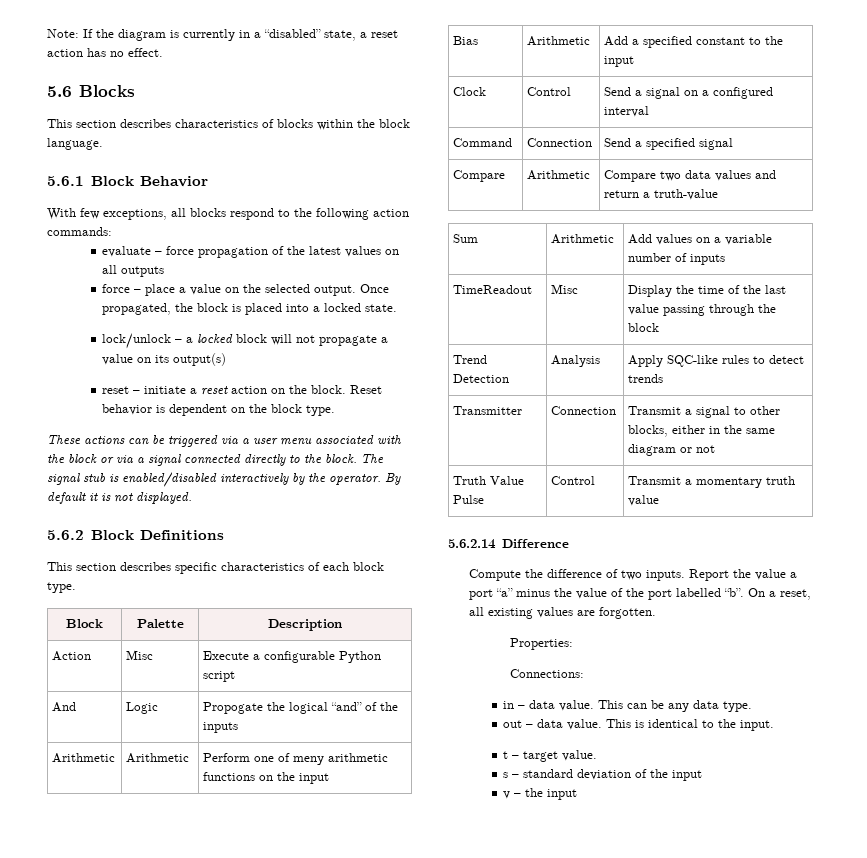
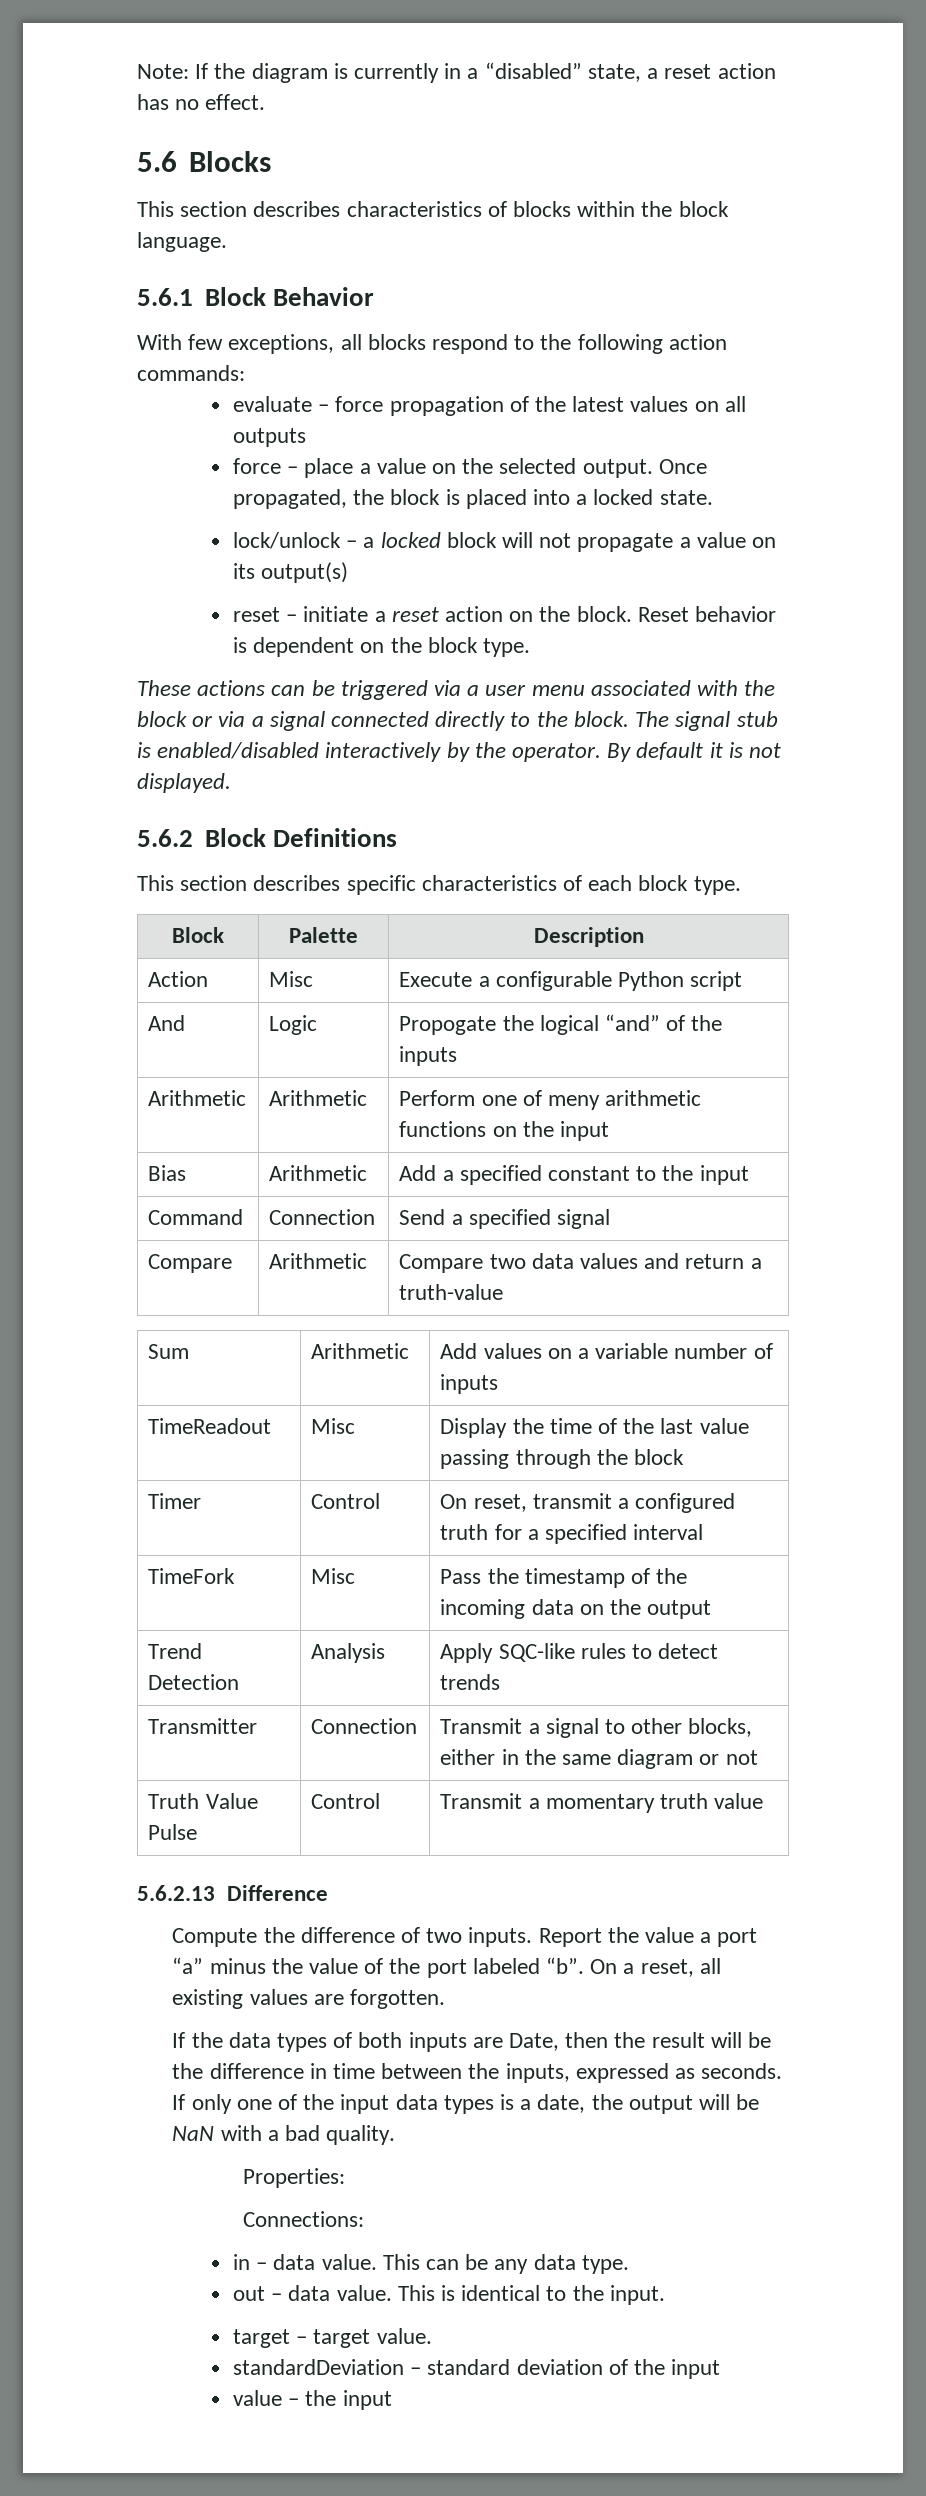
[453,87,487,96] [527,87,572,96] [604,87,774,99] [604,106,650,117] // Clock | Control | Send a signal on a configured interval -> (749, 1175) none
(660, 327) none -> [148,1493,202,1509] [311,1493,381,1509] [440,1493,736,1513] [440,1524,704,1544] [148,1568,236,1584] [311,1568,356,1584] [440,1568,688,1588] [440,1599,712,1619] // Timer | Control | On reset, transmit a configured truth for a specified interval // TimeFork | Misc | Pass the timestamp of the incoming data on the output
[448,539,496,549] 5.6.2.14 -> [137,1885,215,1901] 5.6.2.13
[675,588,721,597] labelled -> [472,1958,540,1974] labeled
(656, 613) none -> [172,2032,772,2052] [172,2063,783,2083] [172,2094,760,2114] [172,2125,396,2145] // If the data types of both inputs are Date, then the result will be the difference in time between the inputs, expressed as seconds. If only one of the input data types is a date, the output will be NaN with a bad quality.
[503,751,509,759] t -> [232,2329,290,2348] target
[503,772,509,778] s -> [232,2359,404,2375] standardDeviation
[503,791,511,799] v -> [232,2390,282,2406] value

